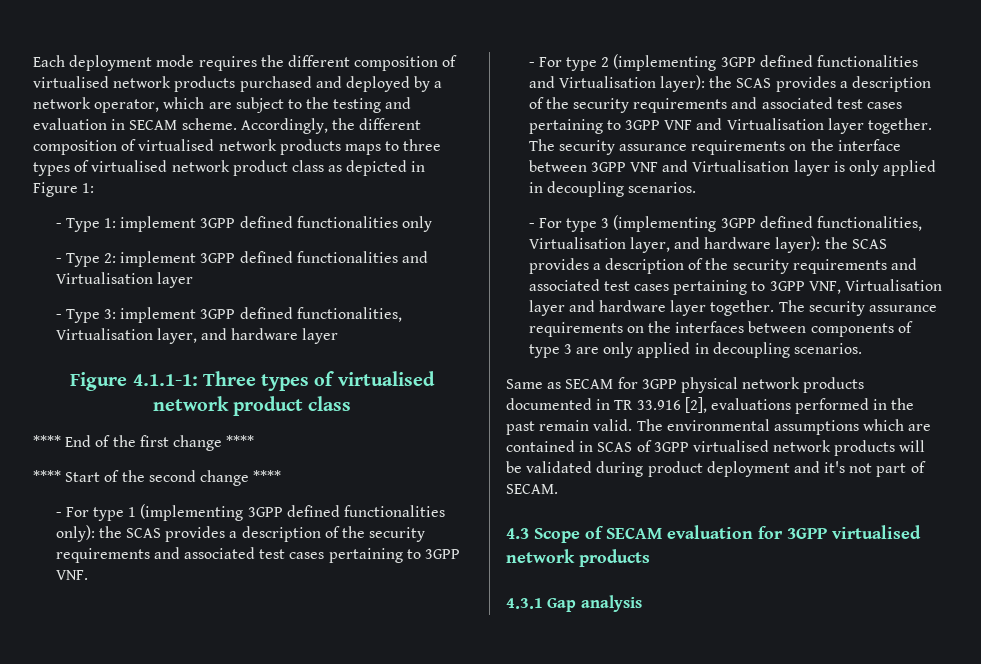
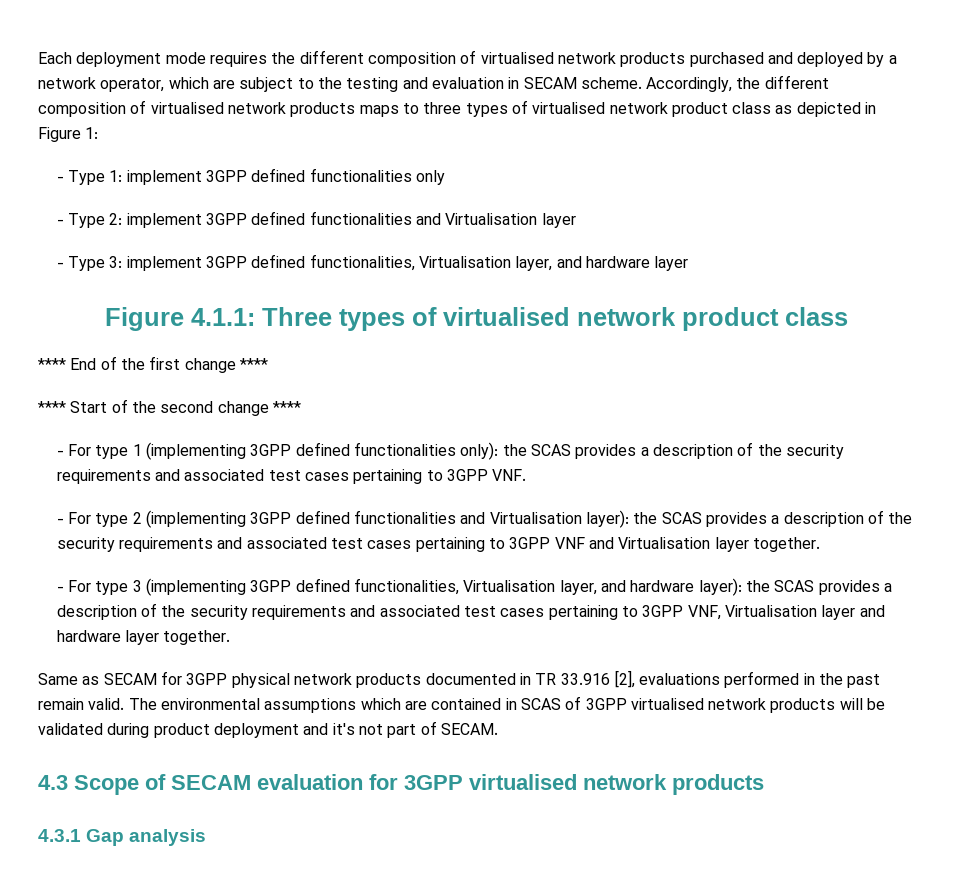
[132,374,198,386] 4.1.1-1: -> [191,308,255,326] 4.1.1:
[528,139,901,155] [528,160,937,176] [528,181,697,197] The security assurance requirements on the interface between 3GPP VNF and Virtualisation layer is only applied in decoupling scenarios. -> (820, 544) none
[778,300,938,316] [528,321,913,337] [528,342,863,358] The security assurance requirements on the interfaces between components of type 3 are only applied in decoupling scenarios. -> (231, 637) none

